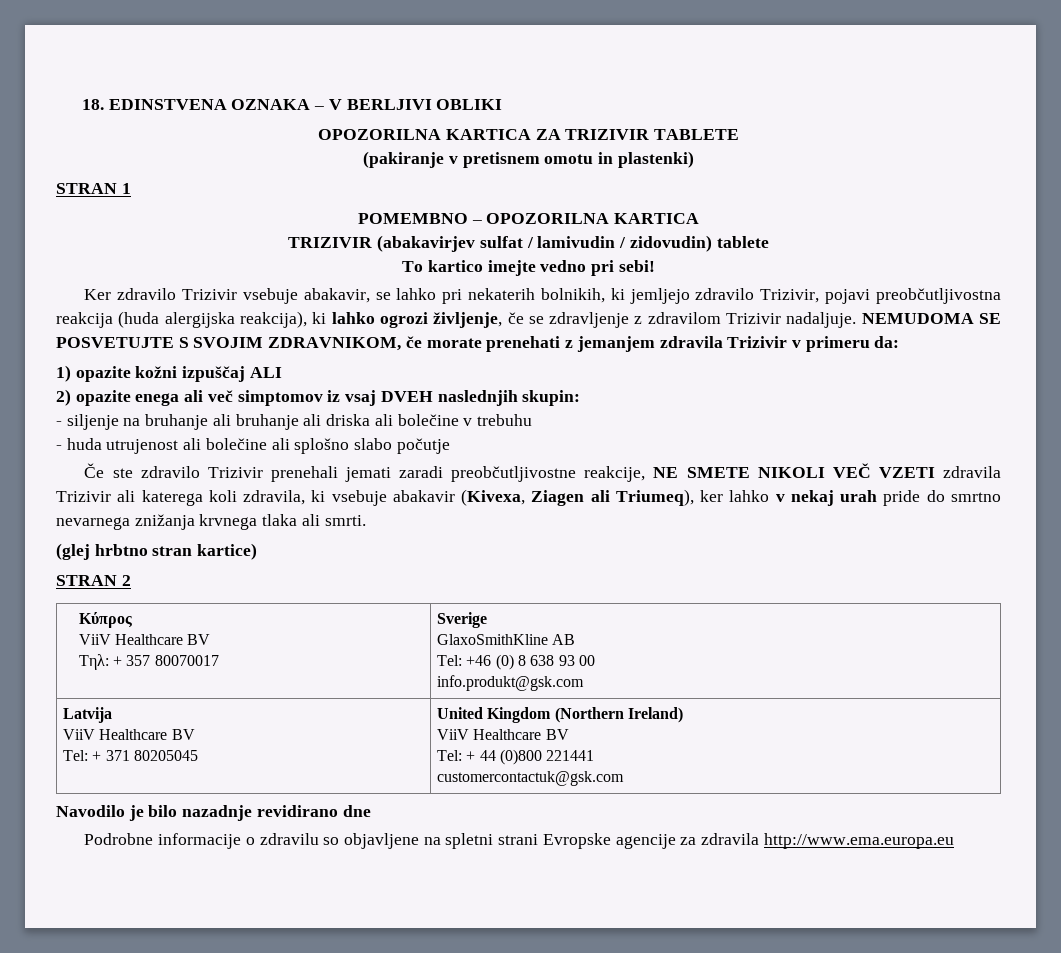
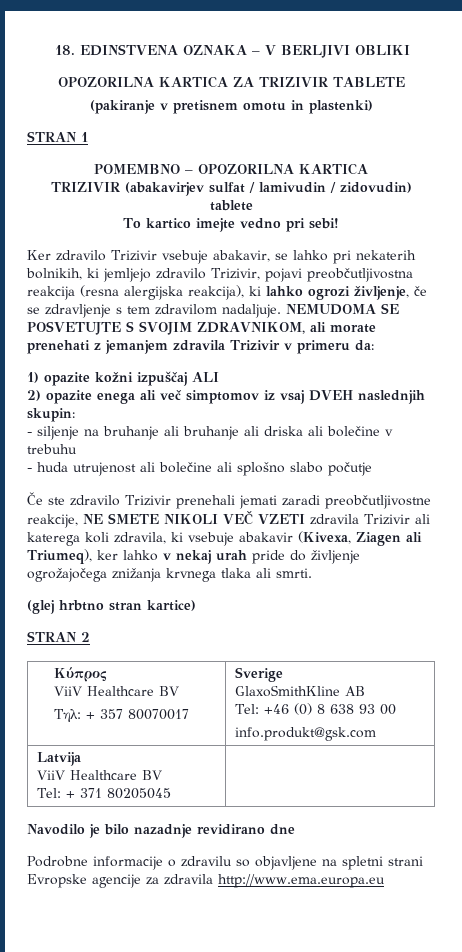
[118,311,160,328] (huda -> [80,285,119,297] (resna
[634,312,782,324] z zdravilom Trizivir -> [116,304,217,315] s tem zdravilom
[405,336,422,348] če -> [309,322,326,332] ali
[951,492,1002,502] [56,517,130,530] smrtno nevarnega -> [310,550,360,564] [27,568,107,582] življenje ogrožajočega
[437,707,684,723] [437,729,569,740] [437,749,595,765] [437,771,625,786] United Kingdom (Northern Ireland) // ViiV Healthcare BV // Tel: + 44 (0)800 221441 // customercontactuk@gsk.com -> (172, 793) none

